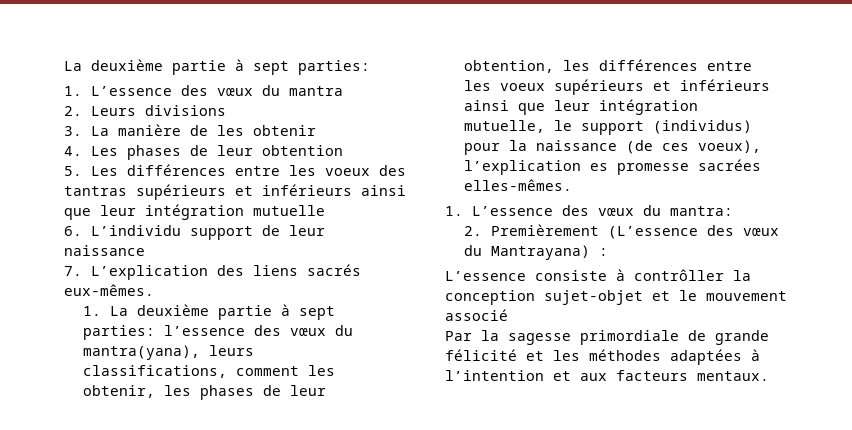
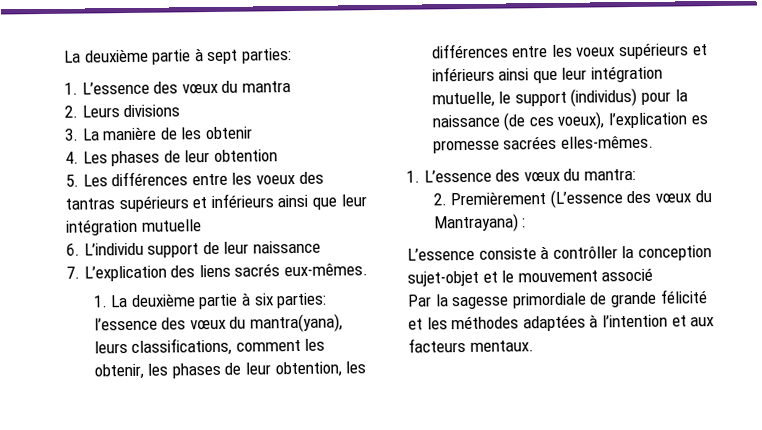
[299,306,336,320] sept -> [253,293,274,306] six

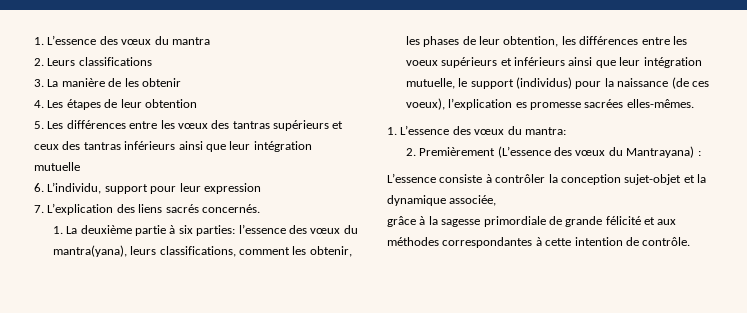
[64,48,292,65] La deuxième partie à sept parties: // -> (34, 41) none
[123,104,181,118] divisions -> [78,57,152,66] classifications
[111,150,161,167] phases -> [66,99,101,110] étapes
[255,175,295,185] voeux -> [177,123,208,129] vœux
(208, 203) none -> [34,141,121,150] ceux des tantras
[83,240,321,258] L’individu support de leur naissance -> [47,182,261,194] L’individu, support pour leur expression
[283,263,368,277] eux-mêmes. -> [201,204,260,213] concernés.
[552,246,618,259] contrôller -> [495,174,546,183] contrôler
[501,267,654,283] [407,294,432,307] le mouvement associé // Par -> [697,174,706,183] [387,195,497,206] [387,216,426,227] la dynamique associée, // grâce à
[426,314,715,332] [408,338,534,353] les méthodes adaptées à l’intention et aux facteurs mentaux. -> [657,219,677,225] [387,237,691,248] aux méthodes correspondantes à cette intention de contrôle.

